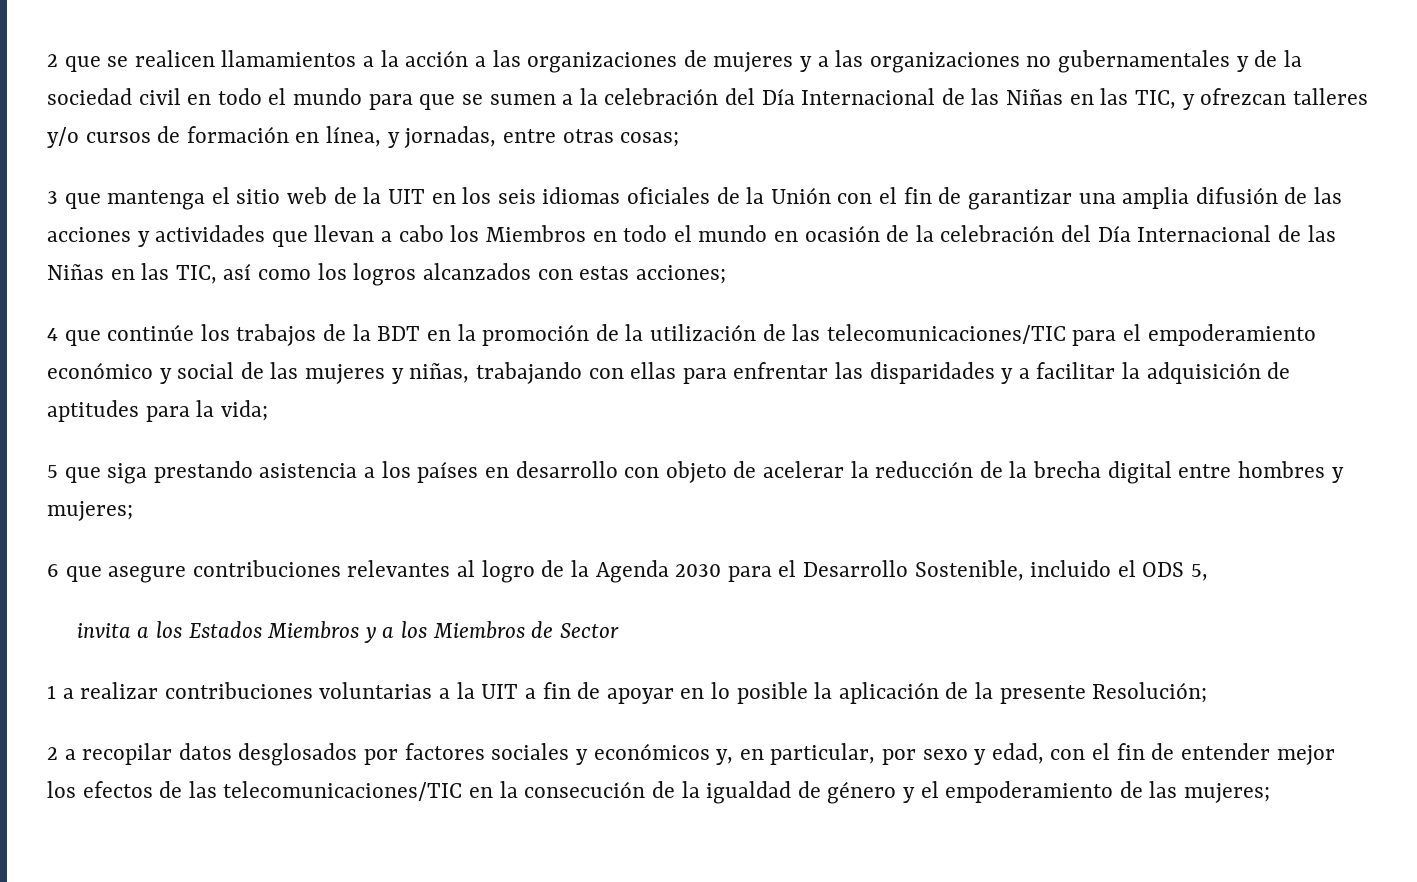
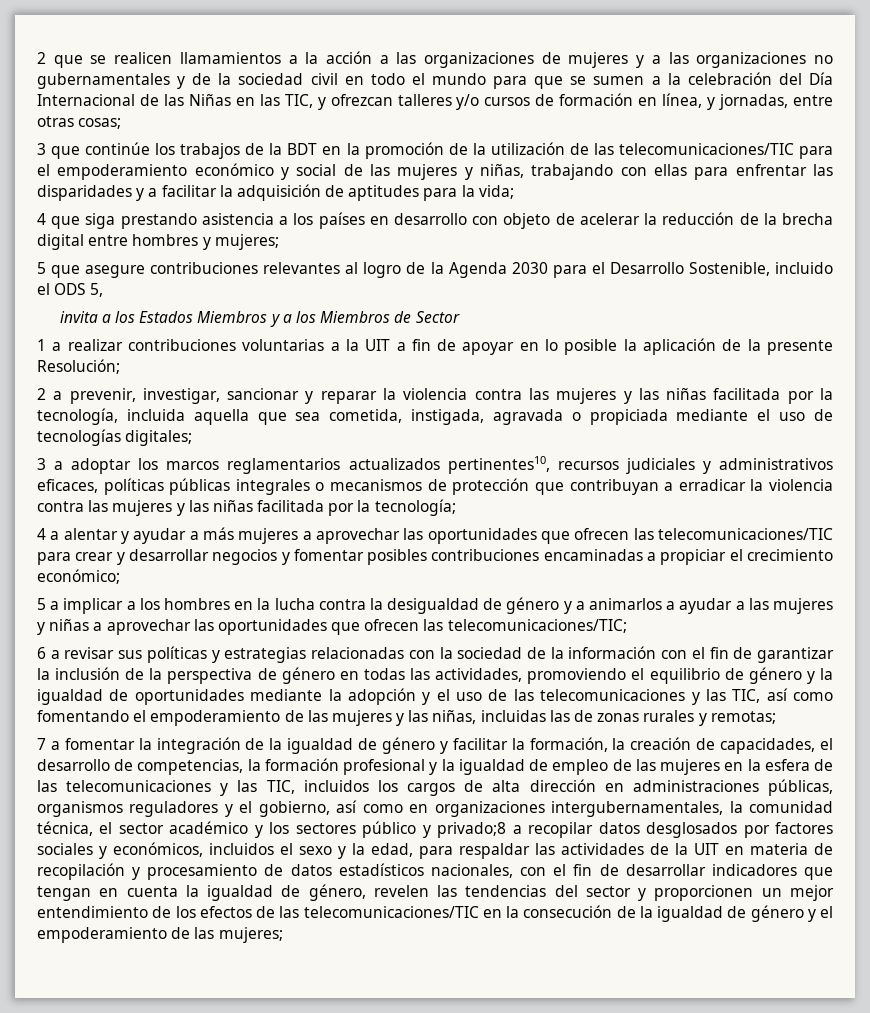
[107,187,1342,210] [47,225,1336,247] [47,263,726,286] [47,328,101,346] mantenga el sitio web de la UIT en los seis idiomas oficiales de la Unión con el fin de garantizar una amplia difusión de las acciones y actividades que llevan a cabo los Miembros en todo el mundo en ocasión de la celebración del Día Internacional de las Niñas en las TIC, así como los logros alcanzados con estas acciones; // 4 que -> (81, 152) none
[47,465,58,478] 5 -> [37,213,46,225] 4
[47,564,59,577] 6 -> [37,262,46,274] 5
(76, 754) none -> [69,388,833,404] [37,408,833,425] [37,429,193,446] [37,456,834,474] [37,478,834,495] [37,499,456,516] [37,527,834,544] [37,549,833,565] [37,569,120,584] [37,597,833,614] [37,619,627,635] [37,646,834,663] [37,667,834,684] [37,688,833,705] [37,710,776,726] [37,737,834,754] [37,758,834,775] [37,779,833,796] [37,800,834,817] [37,821,522,838] prevenir, investigar, sancionar y reparar la violencia contra las mujeres y las niñas facilitada por la tecnología, incluida aquella que sea cometida, instigada, agravada o propiciada mediante el uso de tecnologías digitales; // 3 a adoptar los marcos reglamentarios actualizados pertinentes10, recursos judiciales y administrativos eficaces, políticas públicas integrales o mecanismos de protección que contribuyan a erradicar la violencia contra las mujeres y las niñas facilitada por la tecnología; // 4 a alentar y ayudar a más mujeres a aprovechar las oportunidades que ofrecen las telecomunicaciones/TIC para crear y desarrollar negocios y fomentar posibles contribuciones encaminadas a propiciar el crecimiento económico; // 5 a implicar a los hombres en la lucha contra la desigualdad de género y a animarlos a ayudar a las mujeres y niñas a aprovechar las oportunidades que ofrecen las telecomunicaciones/TIC; // 6 a revisar sus políticas y estrategias relacionadas con la sociedad de la información con el fin de garantizar la inclusión de la perspectiva de género en todas las actividades, promoviendo el equilibrio de género y la igualdad de oportunidades mediante la adopción y el uso de las telecomunicaciones y las TIC, así como fomentando el empoderamiento de las mujeres y las niñas, incluidas las de zonas rurales y remotas; // 7 a fomentar la integración de la igualdad de género y facilitar la formación, la creación de capacidades, el desarrollo de competencias, la formación profesional y la igualdad de empleo de las mujeres en la esfera de las telecomunicaciones y las TIC, incluidos los cargos de alta dirección en administraciones públicas, organismos reguladores y el gobierno, así como en organizaciones intergubernamentales, la comunidad técnica, el sector académico y los sectores público y privado;8 a
[593,743,1335,765] económicos y, en particular, por sexo y edad, con el fin de entender mejor -> [113,842,833,859] [37,863,834,880] [37,884,834,901] [37,906,172,918] económicos, incluidos el sexo y la edad, para respaldar las actividades de la UIT en materia de recopilación y procesamiento de datos estadísticos nacionales, con el fin de desarrollar indicadores que tengan en cuenta la igualdad de género, revelen las tendencias del sector y proporcionen un mejor entendimiento de

